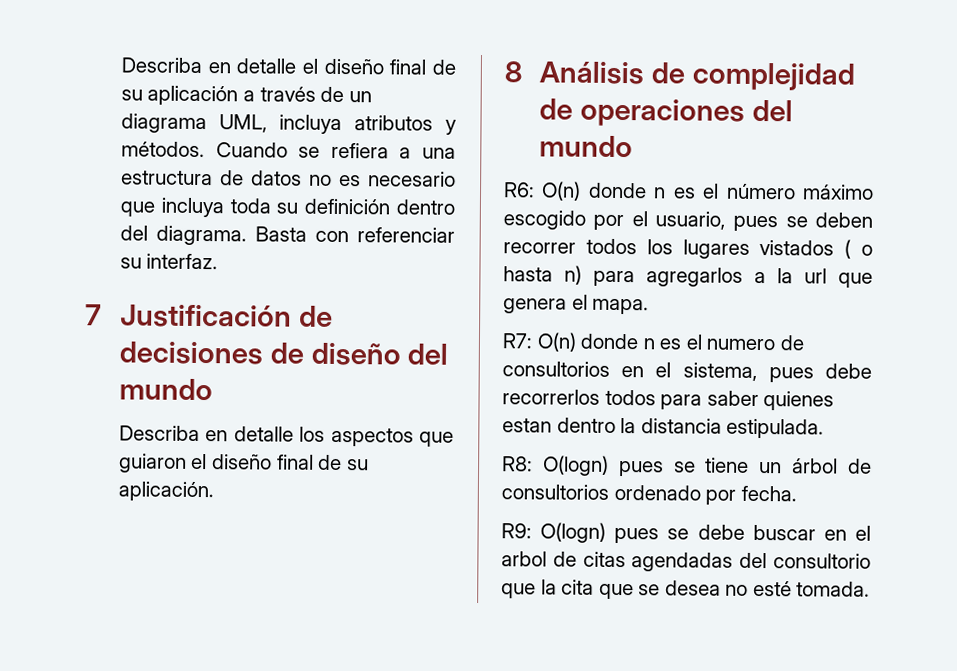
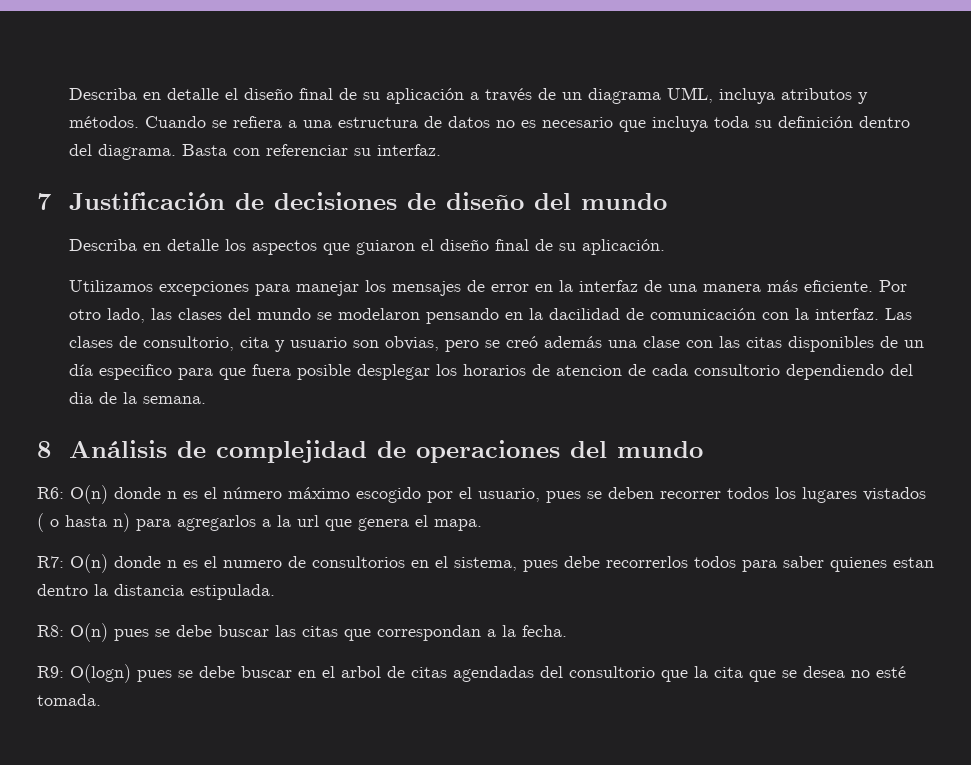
(214, 491) none -> [68,280,907,296] [68,308,912,324] [68,336,924,352] [68,364,913,380] [68,392,206,404] // Utilizamos excepciones para manejar los mensajes de error en la interfaz de una manera más eficiente. Por otro lado, las clases del mundo se modelaron pensando en la dacilidad de comunicación con la interfaz. Las clases de consultorio, cita y usuario son obvias, pero se creó además una clase con las citas disponibles de un día especifico para que fuera posible desplegar los horarios de atencion de cada consultorio dependiendo del dia de la semana.
[542,455,872,477] [501,484,737,505] O(logn) pues se tiene un árbol de consultorios ordenado por -> [70,623,516,642] O(n) pues se debe buscar las citas que correspondan a la

